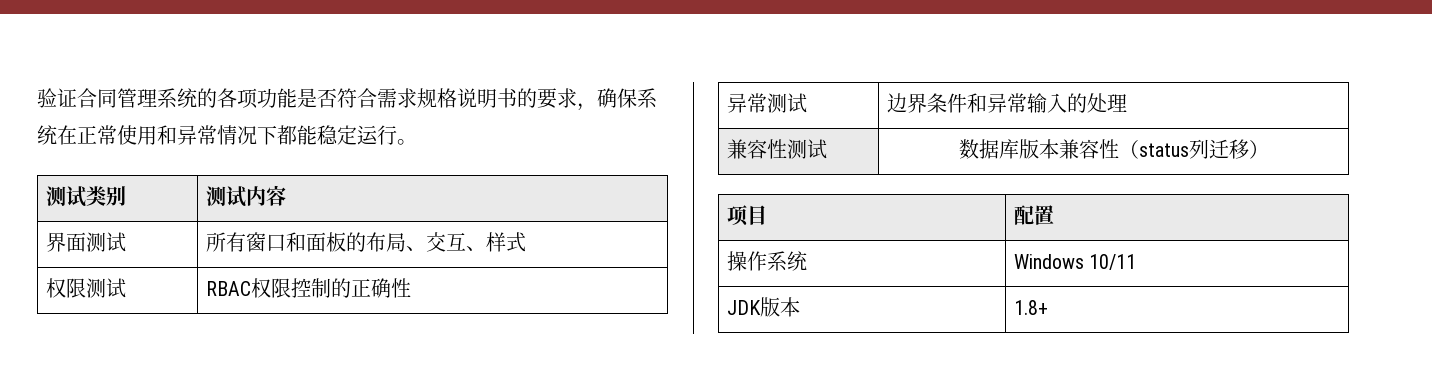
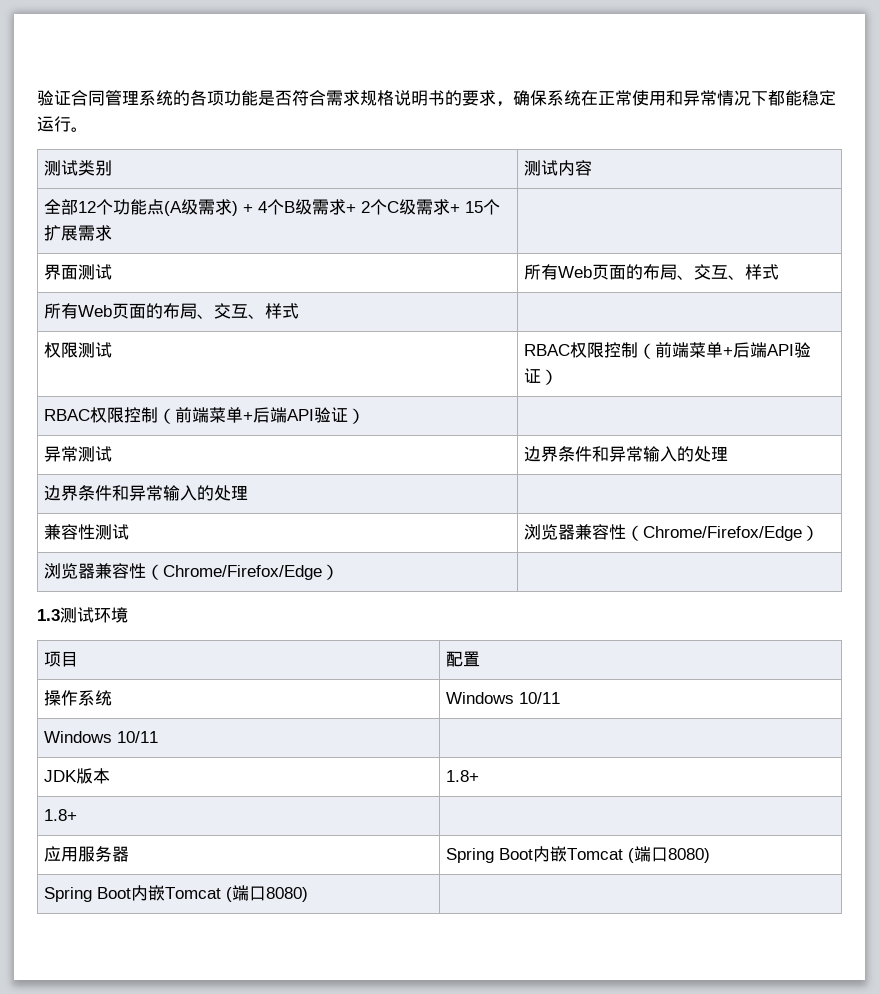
(286, 195) none -> [44,199,501,216] [44,225,113,241] // 全部12个功能点(A级需求) + 4个B级需求+ 2个C级需求+ 15个扩展需求 |
[245,232,526,252] 窗口和面板的布局、交互、样式 -> [558,264,780,280] [44,303,300,319] Web页面的布局、交互、样式 // 所有Web页面的布局、交互、样式 |
[330,278,411,298] 的正确性 -> [638,342,812,359] [524,368,559,385] [44,407,366,424] （前端菜单+后端API验证） // RBAC权限控制（前端菜单+后端API验证） |
[726,139,827,159] [958,139,1269,159] 兼容性测试 | 数据库版本兼容性（status列迁移） -> [44,485,249,501] [44,524,130,540] [524,524,820,541] [44,563,340,580] [37,607,128,623] 边界条件和异常输入的处理 | // 兼容性测试 | 浏览器兼容性（Chrome/Firefox/Edge） // 浏览器兼容性（Chrome/Firefox/Edge） | // 1.3测试环境
(1137, 262) none -> [44,731,159,743] // Windows 10/11 |
(1048, 307) none -> [44,809,78,821] [44,846,130,862] [446,846,711,863] [44,885,309,902] // 1.8+ | // 应用服务器 | Spring Boot内嵌Tomcat (端口8080) // Spring Boot内嵌Tomcat (端口8080) |

